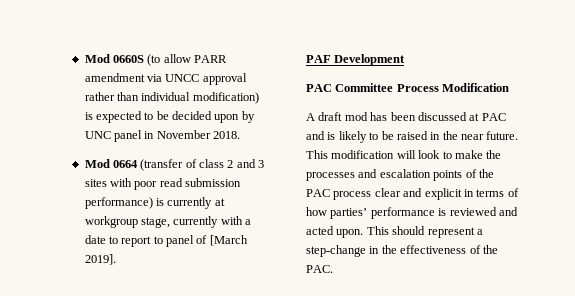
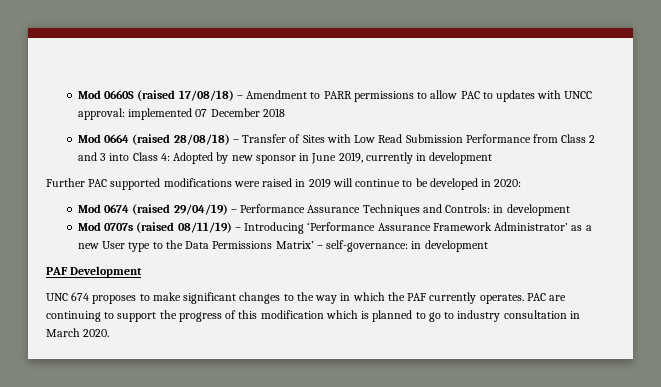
[147,54,228,66] [84,73,247,85] [84,92,259,104] [84,111,255,123] [84,130,241,142] [84,159,265,171] [84,178,242,190] [84,197,225,209] [84,216,252,228] [84,235,248,247] [84,254,116,265] [306,54,406,66] [306,83,510,92] [306,112,506,121] [306,131,519,143] [306,150,502,159] [306,169,494,181] [306,188,519,200] [306,207,518,219] [306,226,483,238] [306,245,498,257] [306,265,333,273] (to allow PARR amendment via UNCC approval rather than individual modification) is expected to be decided upon by UNC panel in November 2018. // Mod 0664 (transfer of class 2 and 3 sites with poor read submission performance) is currently at workgroup stage, currently with a date to report to panel of [March 2019]. // PAF Development // PAC Committee Process Modification // A draft mod has been discussed at PAC and is likely to be raised in the near future. This modification will look to make the processes and escalation points of the PAC process clear and explicit in terms of how parties’ performance is reviewed and acted upon. This should represent a step-change in the effectiveness of the PAC. -> [137,90,593,102] [77,108,285,120] [77,134,596,145] [77,152,493,164] [46,178,522,190] [77,204,570,216] [77,222,592,234] [77,240,488,252] [46,266,143,278] [46,292,567,304] [46,310,580,322] [46,328,110,337] (raised 17/08/18) – Amendment to PARR permissions to allow PAC to updates with UNCC approval: implemented 07 December 2018 // Mod 0664 (raised 28/08/18) – Transfer of Sites with Low Read Submission Performance from Class 2 and 3 into Class 4: Adopted by new sponsor in June 2019, currently in development // Further PAC supported modifications were raised in 2019 will continue to be developed in 2020: // Mod 0674 (raised 29/04/19) – Performance Assurance Techniques and Controls: in development // Mod 0707s (raised 08/11/19) – Introducing ‘Performance Assurance Framework Administrator’ as a new User type to the Data Permissions Matrix’ – self-governance: in development // PAF Development // UNC 674 proposes to make significant changes to the way in which the PAF currently operates. PAC are continuing to support the progress of this modification which is planned to go to industry consultation in March 2020.

